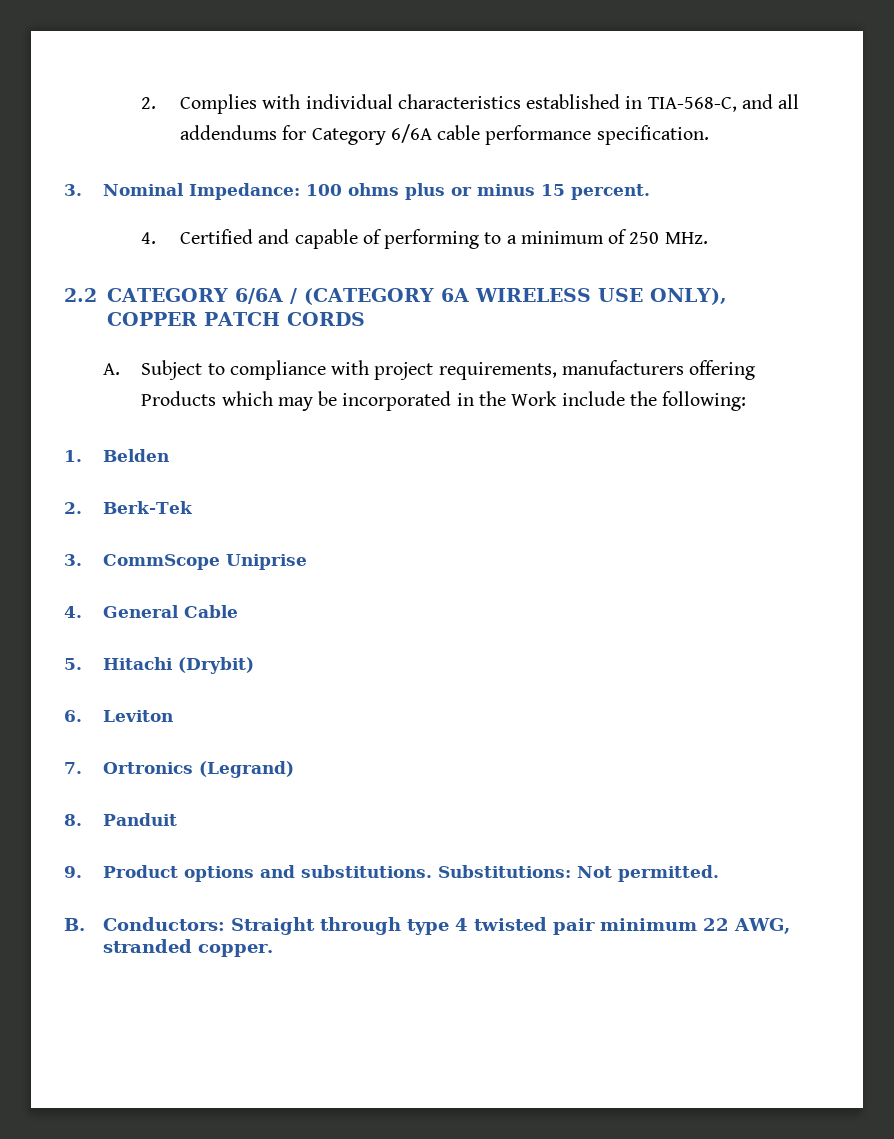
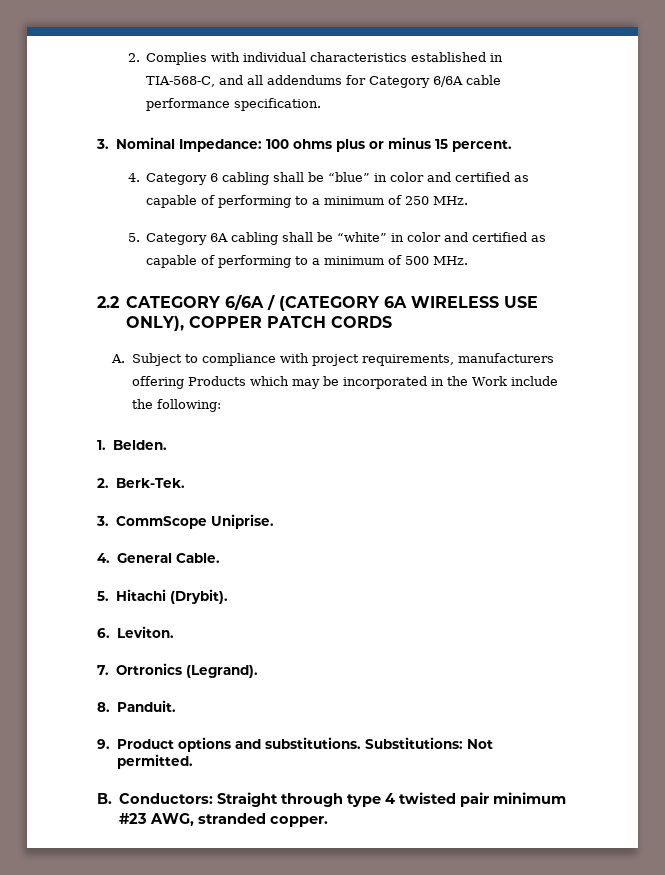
[180,229,290,244] Certified and -> [146,172,530,185] Category 6 cabling shall be “blue” in color and certified as
(708, 238) none -> [127,232,547,245] [146,255,469,268] // 5. Category 6A cabling shall be “white” in color and certified as capable of performing to a minimum of 500 MHz.
[102,449,169,462] [64,501,193,514] Belden // 2. Berk-Tek -> [112,440,167,450] [97,478,185,488] Belden. // 2. Berk-Tek.
[225,554,307,570] Uniprise -> [210,514,274,529] Uniprise.
[183,605,238,618] Cable -> [175,553,220,563] Cable.
[177,657,254,674] (Drybit) -> [169,589,228,604] (Drybit).
[102,710,173,722] Leviton -> [116,626,174,638] Leviton.
[198,761,294,778] (Legrand) -> [185,665,258,678] (Legrand).
[102,813,177,826] Panduit -> [116,700,176,712] Panduit.
[702,918,729,931] 22 -> [118,813,147,824] #23

